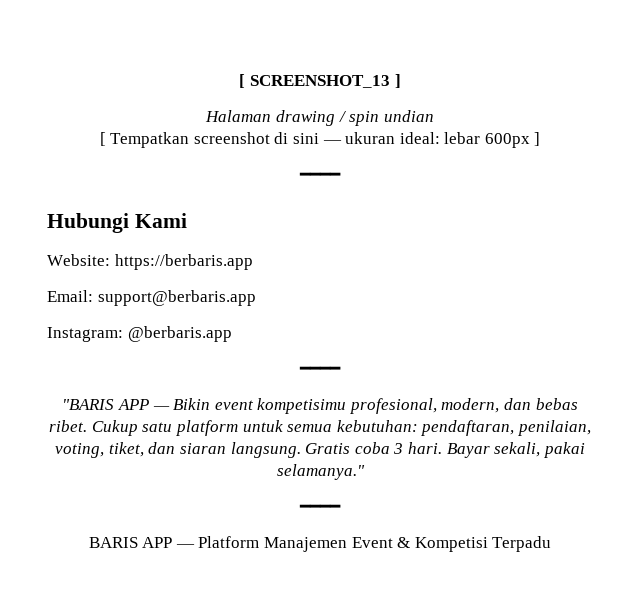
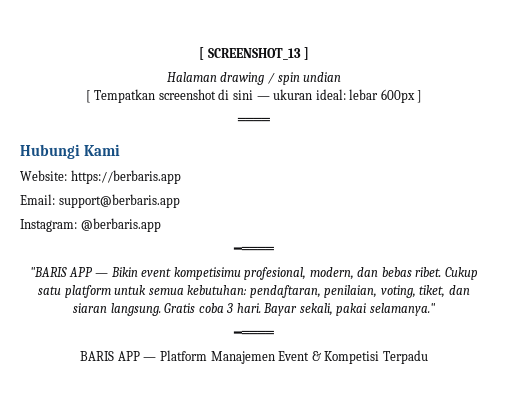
[299,172,341,180] ━━━━ -> [237,117,270,124] ════
[299,366,341,374] ━━━━ -> [233,246,274,253] ━════
[299,504,341,512] ━━━━ -> [233,330,274,337] ━════

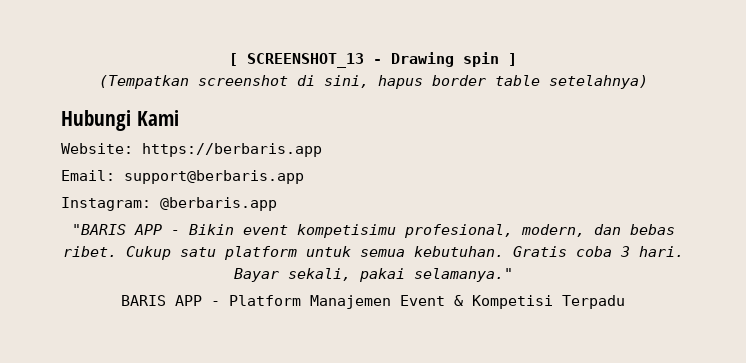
[304,47,310,60] [166,72,342,85] [85,89,423,103] [237,117,270,124] ] // Halaman drawing / spin undian // [ Tempatkan screenshot di sini — ukuran ideal: lebar 600px ] // ════ -> [373,52,517,67] [98,75,648,89] - Drawing spin ] // (Tempatkan screenshot di sini, hapus border table setelahnya)
[233,246,274,253] // ━════ -> (277, 204) none
[95,273,109,277] — -> [170,230,180,235] -
[187,285,470,298] [73,303,161,316] kebutuhan: pendaftaran, penilaian, voting, tiket, dan siaran langsung. -> [413,246,504,257] kebutuhan.
[233,330,274,337] // ━════ -> (513, 275) none
[143,357,157,361] — -> [211,301,220,306] -

